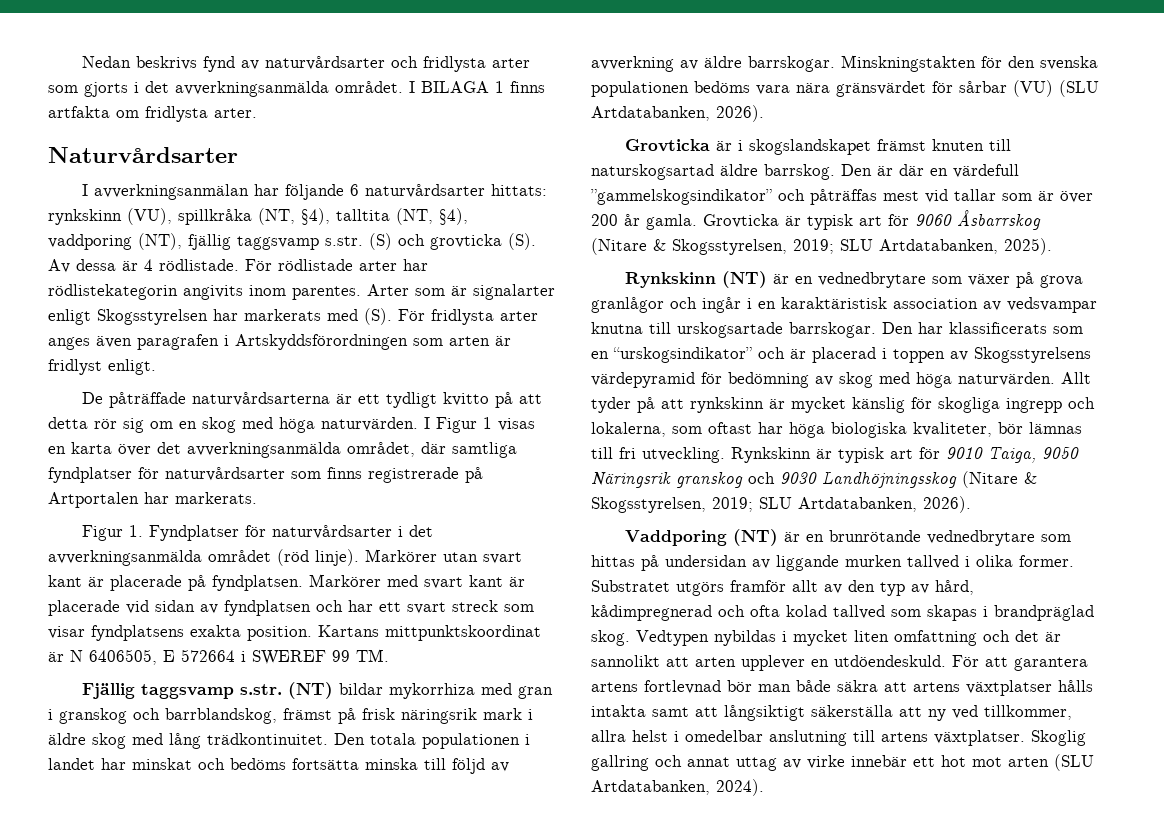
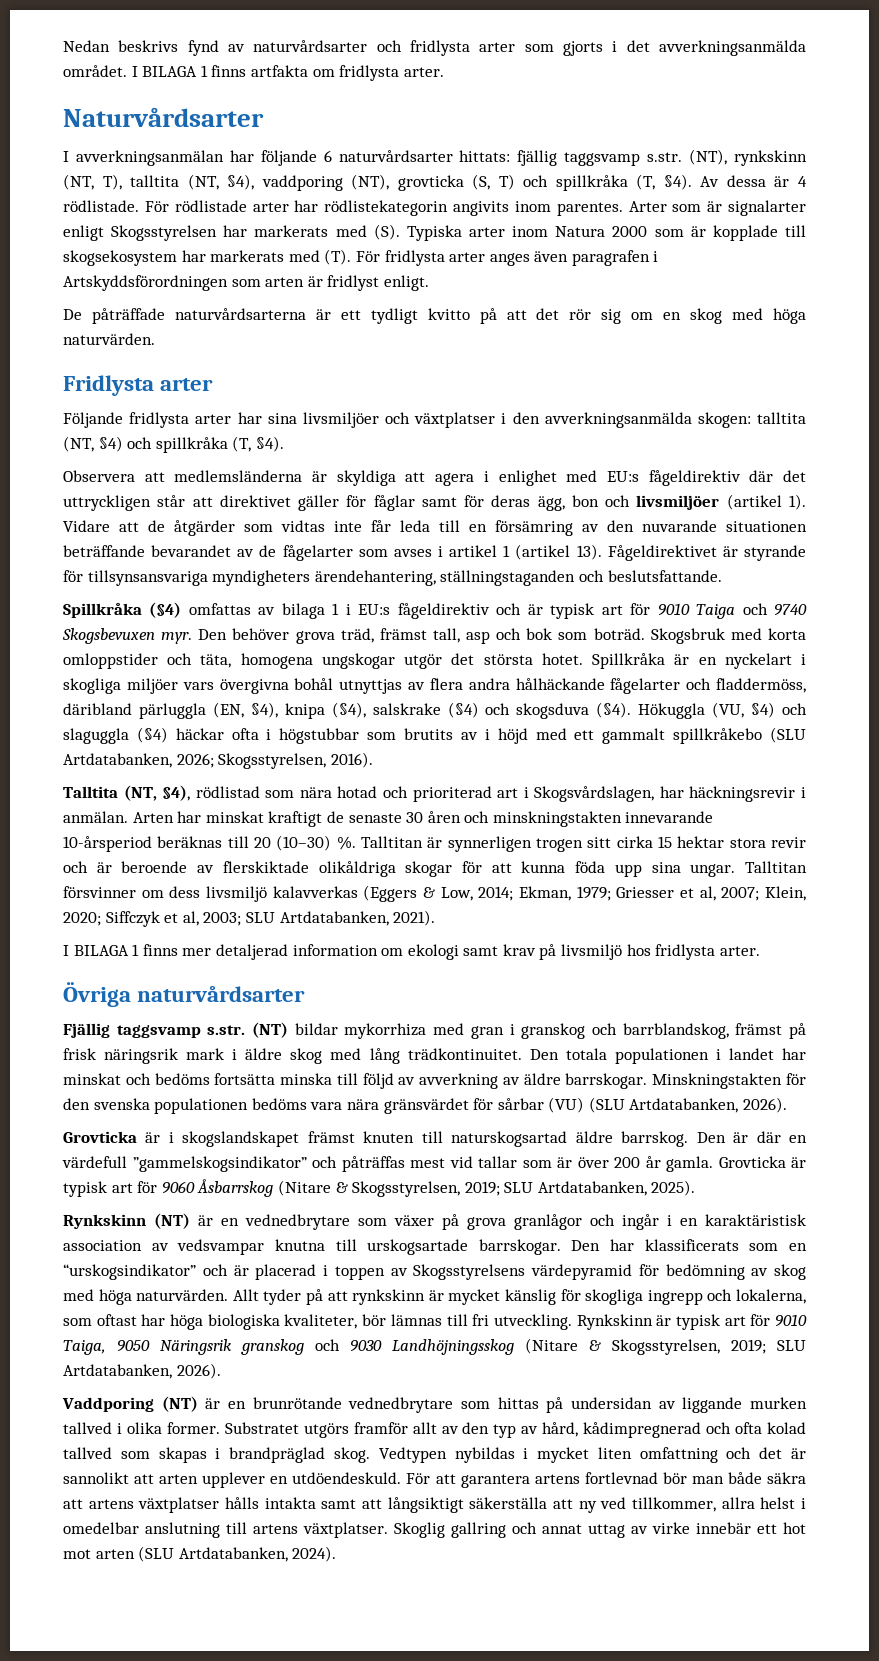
[48,208,330,225] rynkskinn (VU), spillkråka (NT, §4), -> [517,149,807,166] [63,174,122,190] fjällig taggsvamp s.str. (NT), rynkskinn (NT, T),
[188,233,536,250] fjällig taggsvamp s.str. (S) och grovticka (S). -> [397,174,692,191] grovticka (S, T) och spillkråka (T, §4).
(392, 316) none -> [406,225,806,241] [63,249,352,266] Typiska arter inom Natura 2000 som är kopplade till skogsekosystem har markerats med (T).
[48,417,88,429] detta -> [536,308,560,320] det
[424,417,535,433] [48,442,517,458] [48,467,483,483] [48,492,257,508] [82,525,434,541] [48,549,522,566] [48,574,525,591] [48,600,534,616] [48,625,541,641] [48,649,389,665] I Figur 1 visas en karta över det avverkningsanmälda området, där samtliga fyndplatser för naturvårdsarter som finns registrerade på Artportalen har markerats. // Figur 1. Fyndplatser för naturvårdsarter i det avverkningsanmälda området (röd linje). Markörer utan svart kant är placerade på fyndplatsen. Markörer med svart kant är placerade vid sidan av fyndplatsen och har ett svart streck som visar fyndplatsens exakta position. Kartans mittpunktskoordinat är N 6406505, E 572664 i SWEREF 99 TM. -> [63,375,214,396] [63,412,806,428] [63,436,284,453] [63,470,806,486] [63,494,806,511] [63,520,807,536] [63,544,806,561] [63,570,722,586] [63,602,808,619] [62,628,806,644] [63,653,806,669] [63,678,807,694] [63,702,808,719] [63,727,807,744] [63,752,373,769] [63,785,806,802] [63,811,714,827] [63,835,807,852] [63,861,807,877] [63,885,806,902] [63,910,436,927] [63,944,760,960] [63,982,306,1007] // Fridlysta arter // Följande fridlysta arter har sina livsmiljöer och växtplatser i den avverkningsanmälda skogen: talltita (NT, §4) och spillkråka (T, §4). // Observera att medlemsländerna är skyldiga att agera i enlighet med EU:s fågeldirektiv där det uttryckligen står att direktivet gäller för fåglar samt för deras ägg, bon och livsmiljöer (artikel 1). Vidare att de åtgärder som vidtas inte får leda till en försämring av den nuvarande situationen beträffande bevarandet av de fågelarter som avses i artikel 1 (artikel 13). Fågeldirektivet är styrande för tillsynsansvariga myndigheters ärendehantering, ställningstaganden och beslutsfattande. // Spillkråka (§4) omfattas av bilaga 1 i EU:s fågeldirektiv och är typisk art för 9010 Taiga och 9740 Skogsbevuxen myr. Den behöver grova träd, främst tall, asp och bok som boträd. Skogsbruk med korta omloppstider och täta, homogena ungskogar utgör det största hotet. Spillkråka är en nyckelart i skogliga miljöer vars övergivna bohål utnyttjas av flera andra hålhäckande fågelarter och fladdermöss, däribland pärluggla (EN, §4), knipa (§4), salskrake (§4) och skogsduva (§4). Hökuggla (VU, §4) och slaguggla (§4) häckar ofta i högstubbar som brutits av i höjd med ett gammalt spillkråkebo (SLU Artdatabanken, 2026; Skogsstyrelsen, 2016). // Talltita (NT, §4), rödlistad som nära hotad och prioriterad art i Skogsvårdslagen, har häckningsrevir i anmälan. Arten har minskat kraftigt de senaste 30 åren och minskningstakten innevarande 10-årsperiod beräknas till 20 (10–30) %. Talltitan är synnerligen trogen sitt cirka 15 hektar stora revir och är beroende av flerskiktade olikåldriga skogar för att kunna föda upp sina ungar. Talltitan försvinner om dess livsmiljö kalavverkas (Eggers & Low, 2014; Ekman, 1979; Griesser et al, 2007; Klein, 2020; Siffczyk et al, 2003; SLU Artdatabanken, 2021). // I BILAGA 1 finns mer detaljerad information om ekologi samt krav på livsmiljö hos fridlysta arter. // Övriga naturvårdsarter

